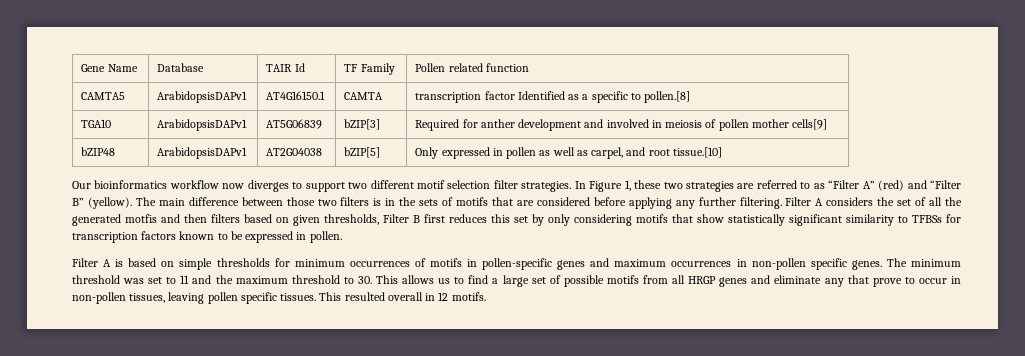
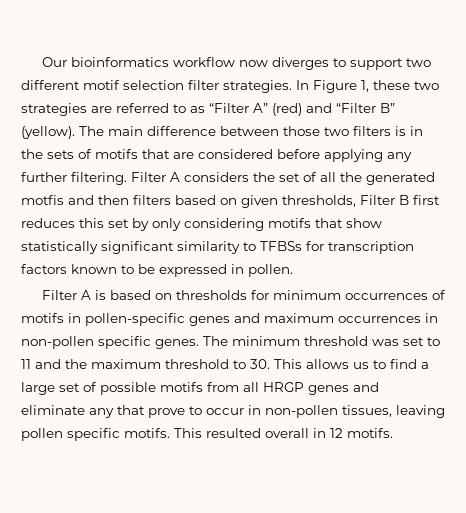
[81,64,138,72] [157,63,205,72] [266,63,305,72] [344,63,395,75] [415,63,529,72] [81,92,126,100] [157,91,248,103] [266,91,326,100] [344,92,384,100] [415,91,691,103] [81,119,112,128] [157,119,248,131] [266,119,323,129] [344,119,381,130] [415,119,828,131] [81,147,116,156] [157,147,248,159] [266,148,323,156] [344,147,381,158] [415,147,722,159] Gene Name | Database | TAIR Id | TF Family | Pollen related function // CAMTA5 | ArabidopsisDAPv1 | AT4G16150.1 | CAMTA | transcription factor Identified as a specific to pollen.[8] // TGA10 | ArabidopsisDAPv1 | AT5G06839 | bZIP[3] | Required for anther development and involved in meiosis of pollen mother cells[9] // bZIP48 | ArabidopsisDAPv1 | AT2G04038 | bZIP[5] | Only expressed in pollen as well as carpel, and root tissue.[10] // -> (41, 62) none
[179,258,213,270] simple -> (172, 296) none
[280,293,317,301] tissues. -> [124,428,170,438] motifs.

